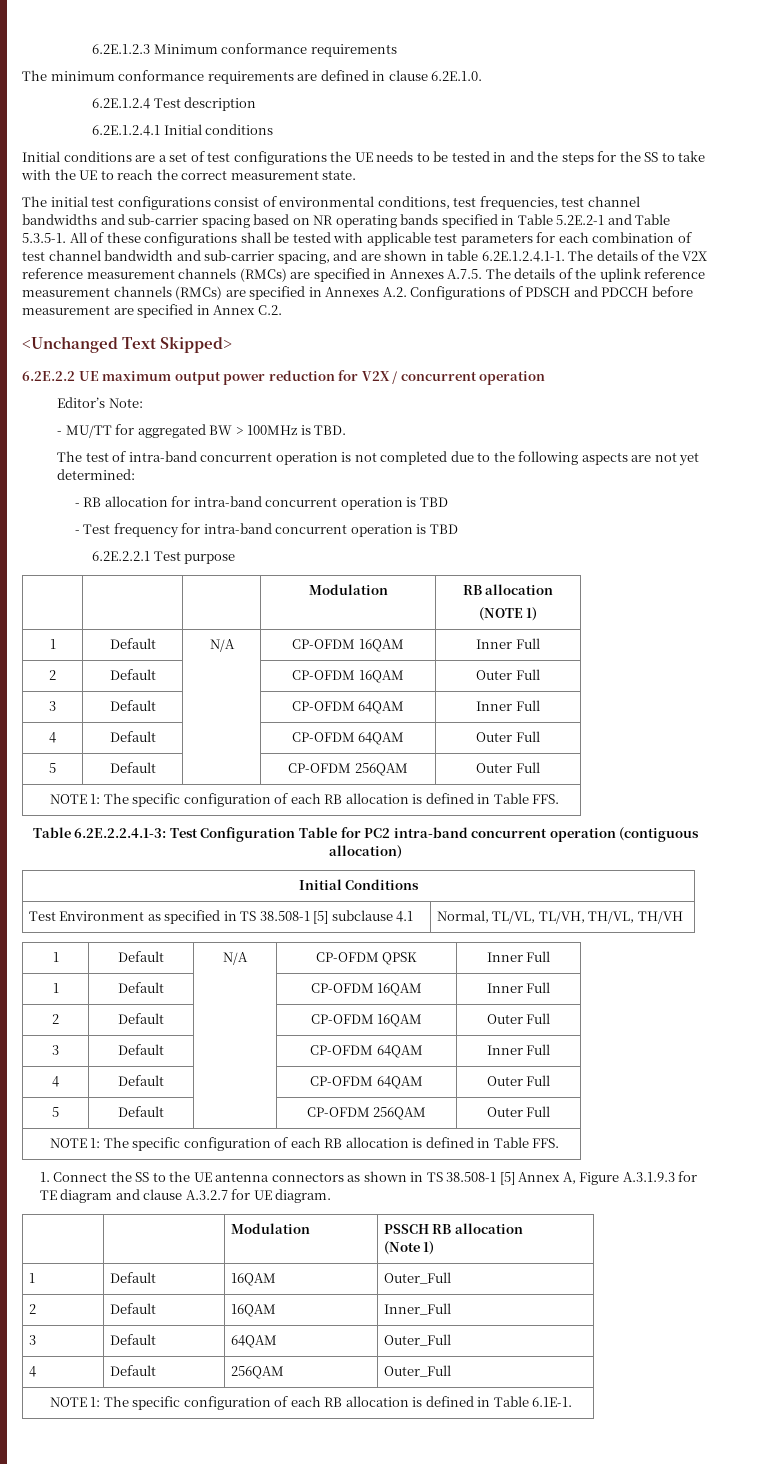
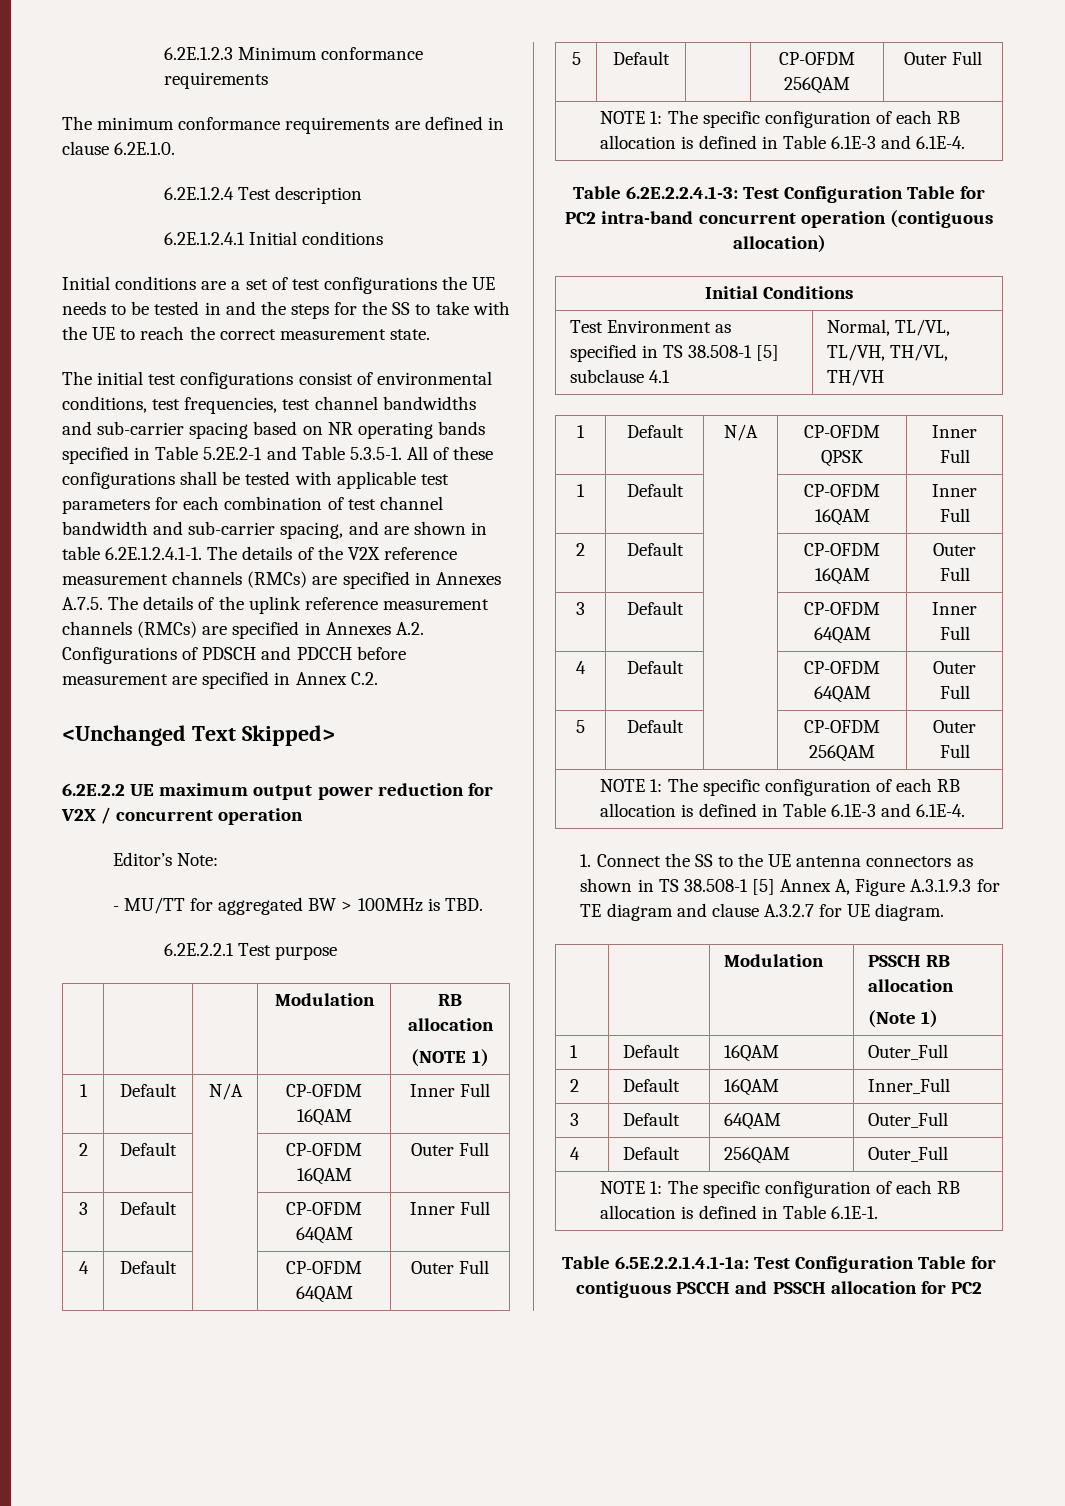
[57,451,700,466] [57,469,136,480] [74,496,448,510] [74,523,458,538] // The test of intra-band concurrent operation is not completed due to the following aspects are not yet determined: // - RB allocation for intra-band concurrent operation is TBD // - Test frequency for intra-band concurrent operation is TBD -> (483, 904) none
[532,794,560,804] FFS. -> [830,135,966,149] 6.1E-3 and 6.1E-4.
[532,1138,560,1148] FFS. -> [830,803,966,817] 6.1E-3 and 6.1E-4.
(573, 1402) none -> [561,1256,997,1273] [576,1281,982,1298] // Table 6.5E.2.2.1.4.1-1a: Test Configuration Table for contiguous PSCCH and PSSCH allocation for PC2

